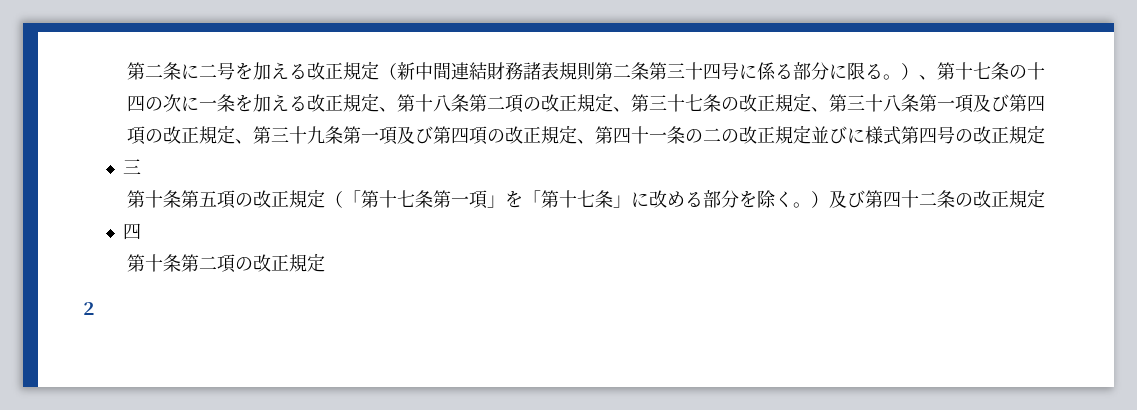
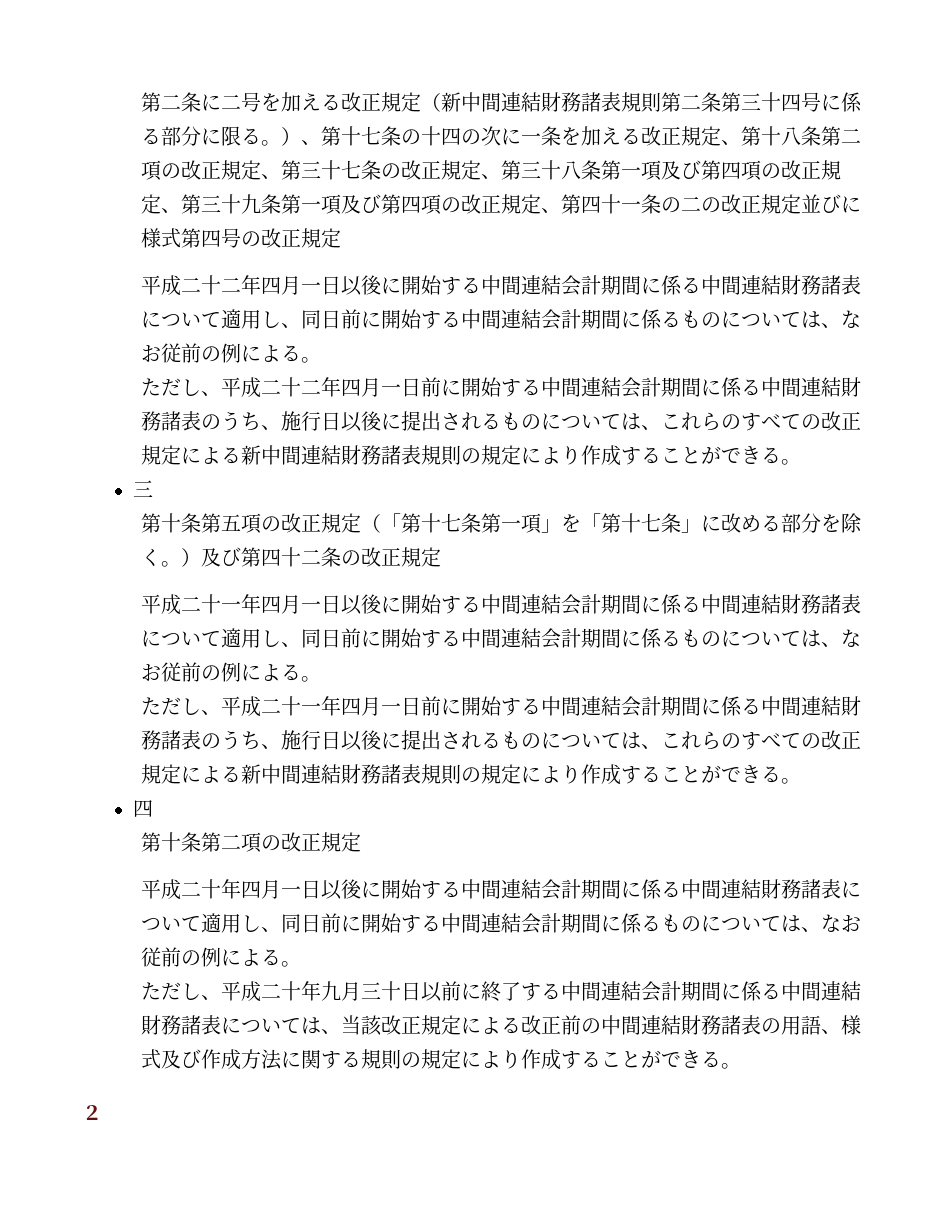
(1045, 134) none -> [140,275,861,296] [140,309,861,330] [140,343,321,363] [140,377,861,398] [140,411,861,432] [140,445,801,466] // 平成二十二年四月一日以後に開始する中間連結会計期間に係る中間連結財務諸表について適用し、同日前に開始する中間連結会計期間に係るものについては、なお従前の例による。 // ただし、平成二十二年四月一日前に開始する中間連結会計期間に係る中間連結財務諸表のうち、施行日以後に提出されるものについては、これらのすべての改正規定による新中間連結財務諸表規則の規定により作成することができる。
(1045, 198) none -> [140,594,861,615] [140,628,861,649] [140,662,321,682] [140,696,861,717] [140,730,861,751] [140,764,801,785] // 平成二十一年四月一日以後に開始する中間連結会計期間に係る中間連結財務諸表について適用し、同日前に開始する中間連結会計期間に係るものについては、なお従前の例による。 // ただし、平成二十一年四月一日前に開始する中間連結会計期間に係る中間連結財務諸表のうち、施行日以後に提出されるものについては、これらのすべての改正規定による新中間連結財務諸表規則の規定により作成することができる。
(325, 262) none -> [140,879,861,900] [140,913,861,934] [140,947,301,967] [140,981,861,1002] [140,1015,861,1036] [140,1049,741,1070] // 平成二十年四月一日以後に開始する中間連結会計期間に係る中間連結財務諸表について適用し、同日前に開始する中間連結会計期間に係るものについては、なお従前の例による。 // ただし、平成二十年九月三十日以前に終了する中間連結会計期間に係る中間連結財務諸表については、当該改正規定による改正前の中間連結財務諸表の用語、様式及び作成方法に関する規則の規定により作成することができる。

